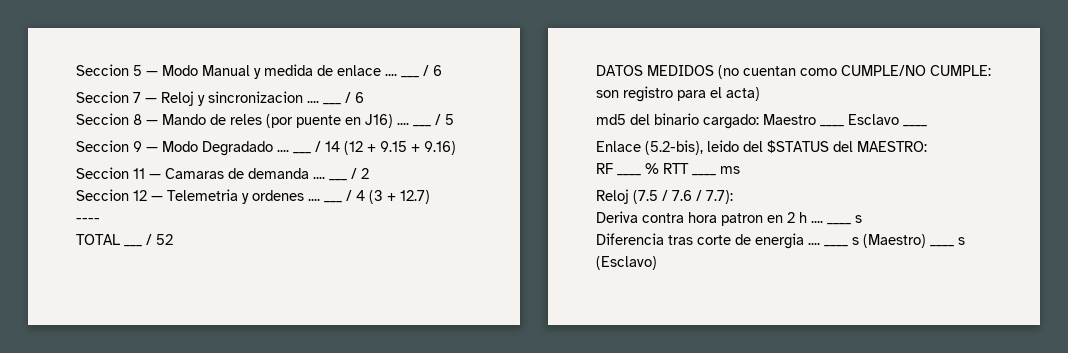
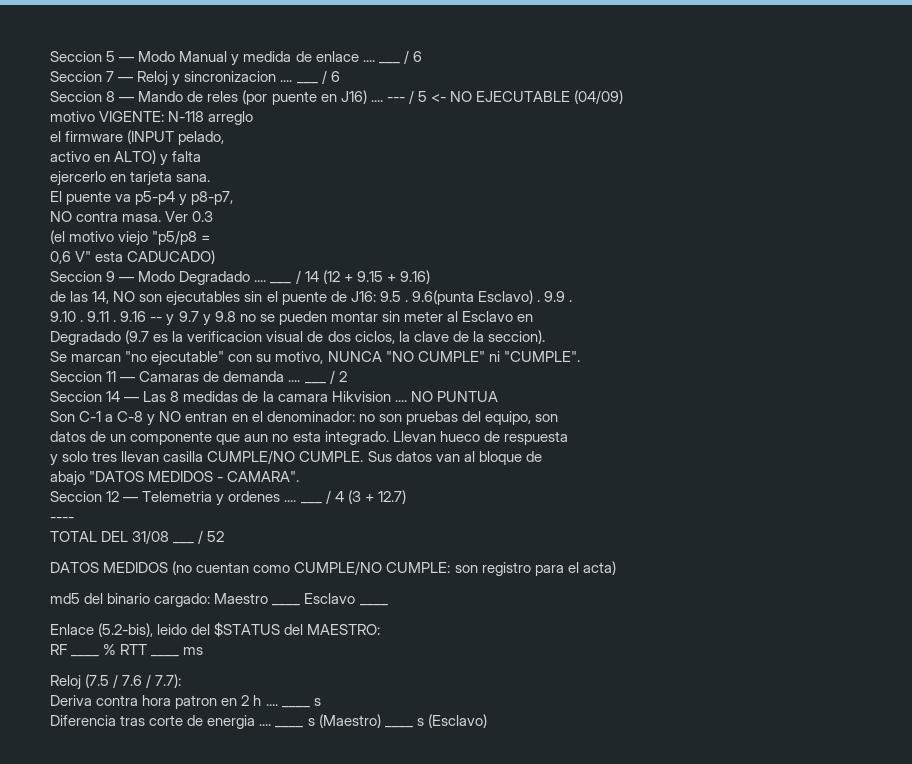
[413,125,432,127] ___ -> [386,97,405,102] ---
(455, 119) none -> [430,90,624,104] [50,111,254,125] [50,130,225,145] [50,150,202,166] [50,171,211,186] [50,191,234,206] [50,211,214,222] [50,230,211,246] [50,250,216,264] <- NO EJECUTABLE (04/09) // motivo VIGENTE: N-118 arreglo // el firmware (INPUT pelado, // activo en ALTO) y falta // ejercerlo en tarjeta sana. // El puente va p5-p4 y p8-p7, // NO contra masa. Ver 0.3 // (el motivo viejo "p5/p8 = // 0,6 V" esta CADUCADO)
(457, 148) none -> [50,290,573,306] [50,311,534,326] [50,330,545,345] [50,351,580,366] // de las 14, NO son ejecutables sin el puente de J16: 9.5 . 9.6(punta Esclavo) . 9.9 . // 9.10 . 9.11 . 9.16 -- y 9.7 y 9.8 no se pueden montar sin meter al Esclavo en // Degradado (9.7 es la verificacion visual de dos ciclos, la clave de la seccion). // Se marcan "no ejecutable" con su motivo, NUNCA "NO CUMPLE" ni "CUMPLE".
(370, 173) none -> [50,391,498,402] [50,411,558,426] [50,431,568,445] [50,450,542,466] [50,471,300,486] // Seccion 14 — Las 8 medidas de la camara Hikvision .... NO PUNTUA // Son C-1 a C-8 y NO entran en el denominador: no son pruebas del equipo, son // datos de un componente que aun no esta integrado. Llevan hueco de respuesta // y solo tres llevan casilla CUMPLE/NO CUMPLE. Sus datos van al bloque de // abajo "DATOS MEDIDOS - CAMARA".
(121, 239) none -> [101,530,170,544] DEL 31/08

